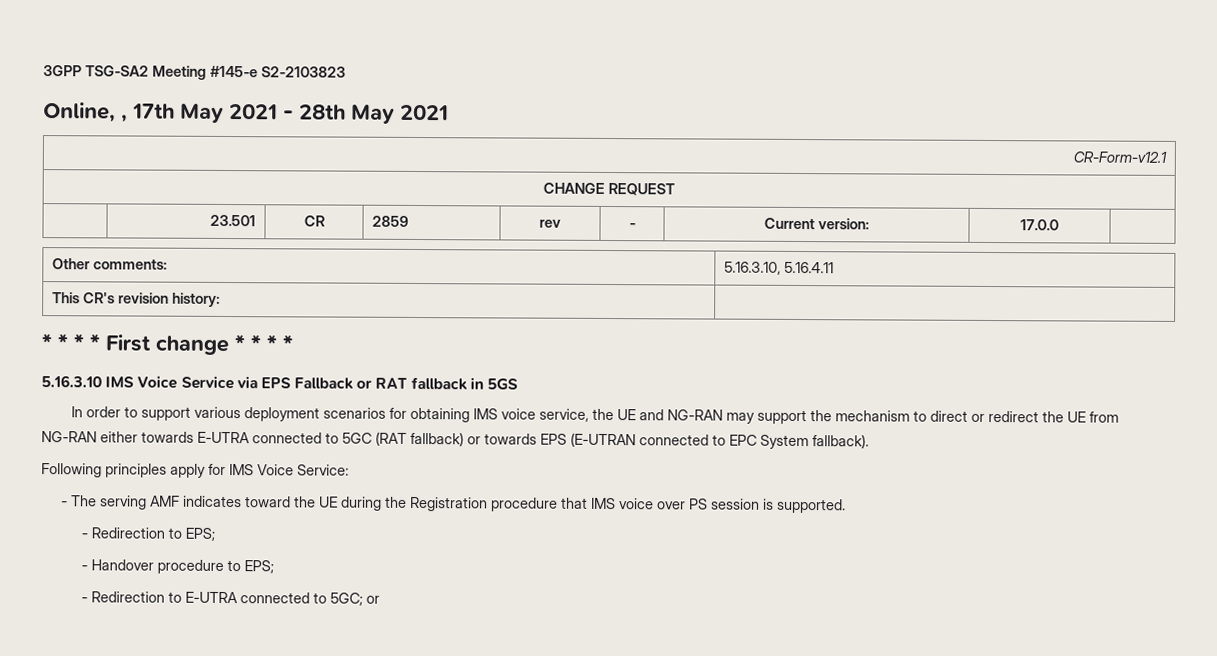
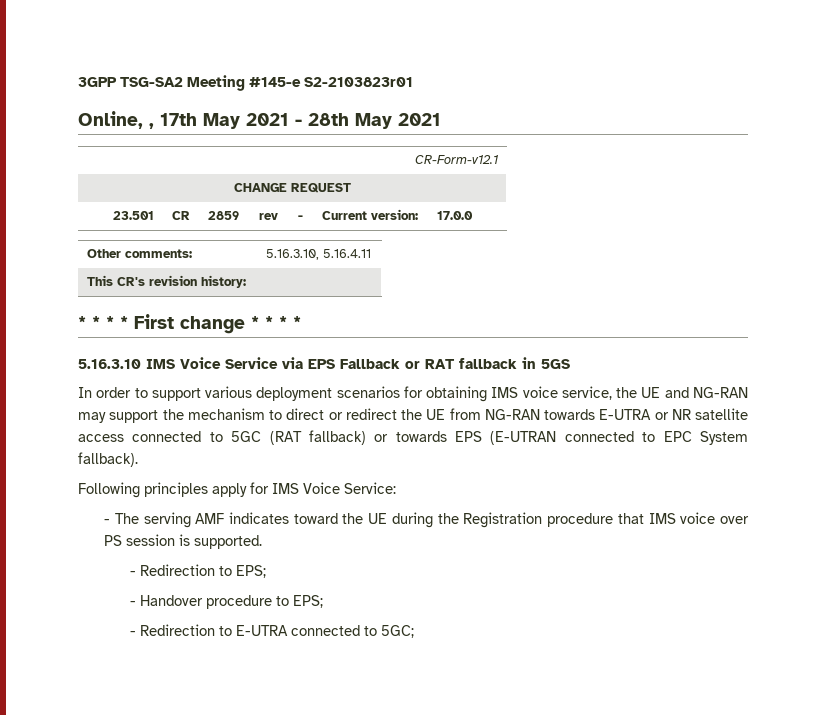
[261,66,346,78] S2-2103823 -> [304,77,413,87] S2-2103823r01
[100,431,138,443] either -> (540, 414) none
(250, 437) none -> [654,408,748,420] [78,434,124,442] or NR satellite access
[365,595,380,604] or -> (415, 631) none

